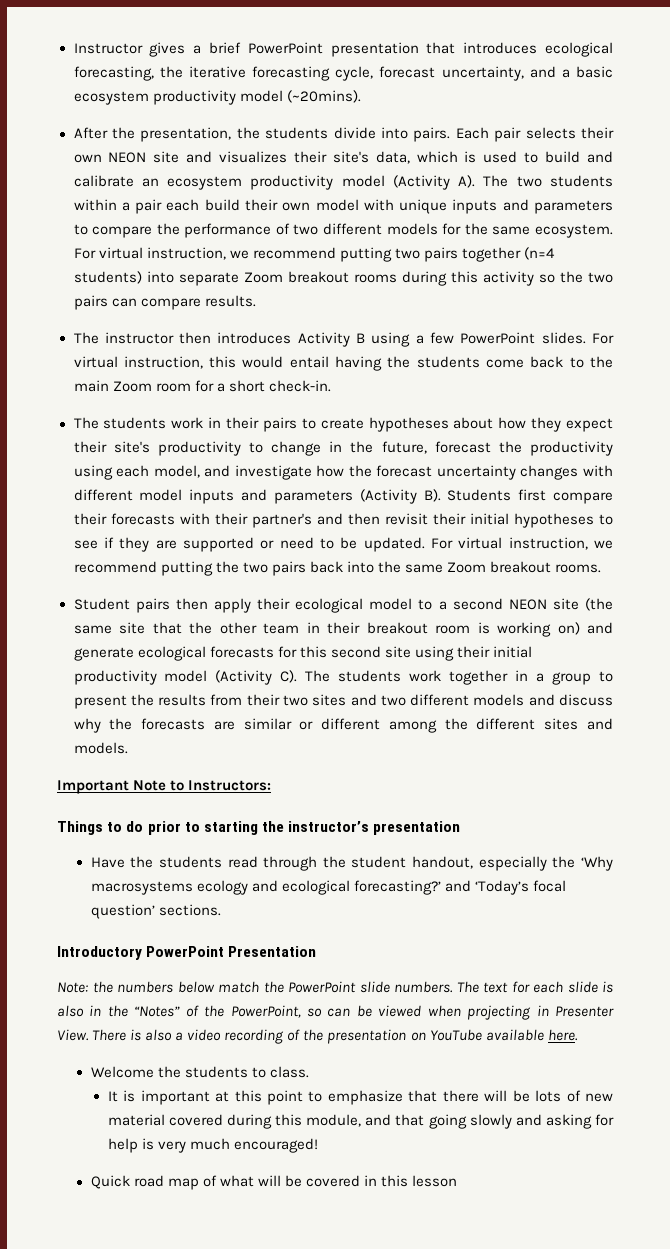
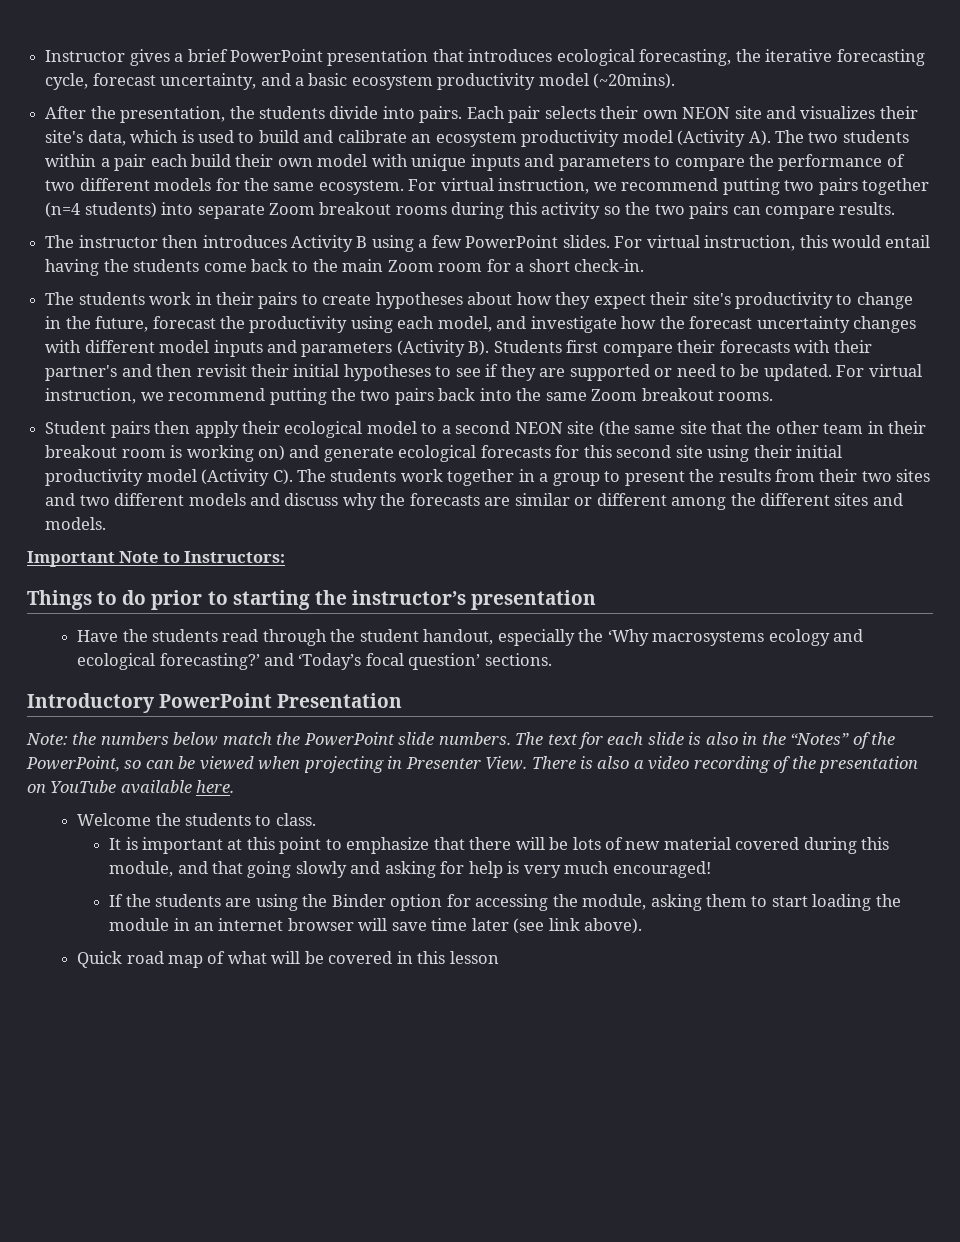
(318, 1145) none -> [109,894,901,911] [109,918,643,934] // If the students are using the Binder option for accessing the module, asking them to start loading the module in an internet browser will save time later (see link above).

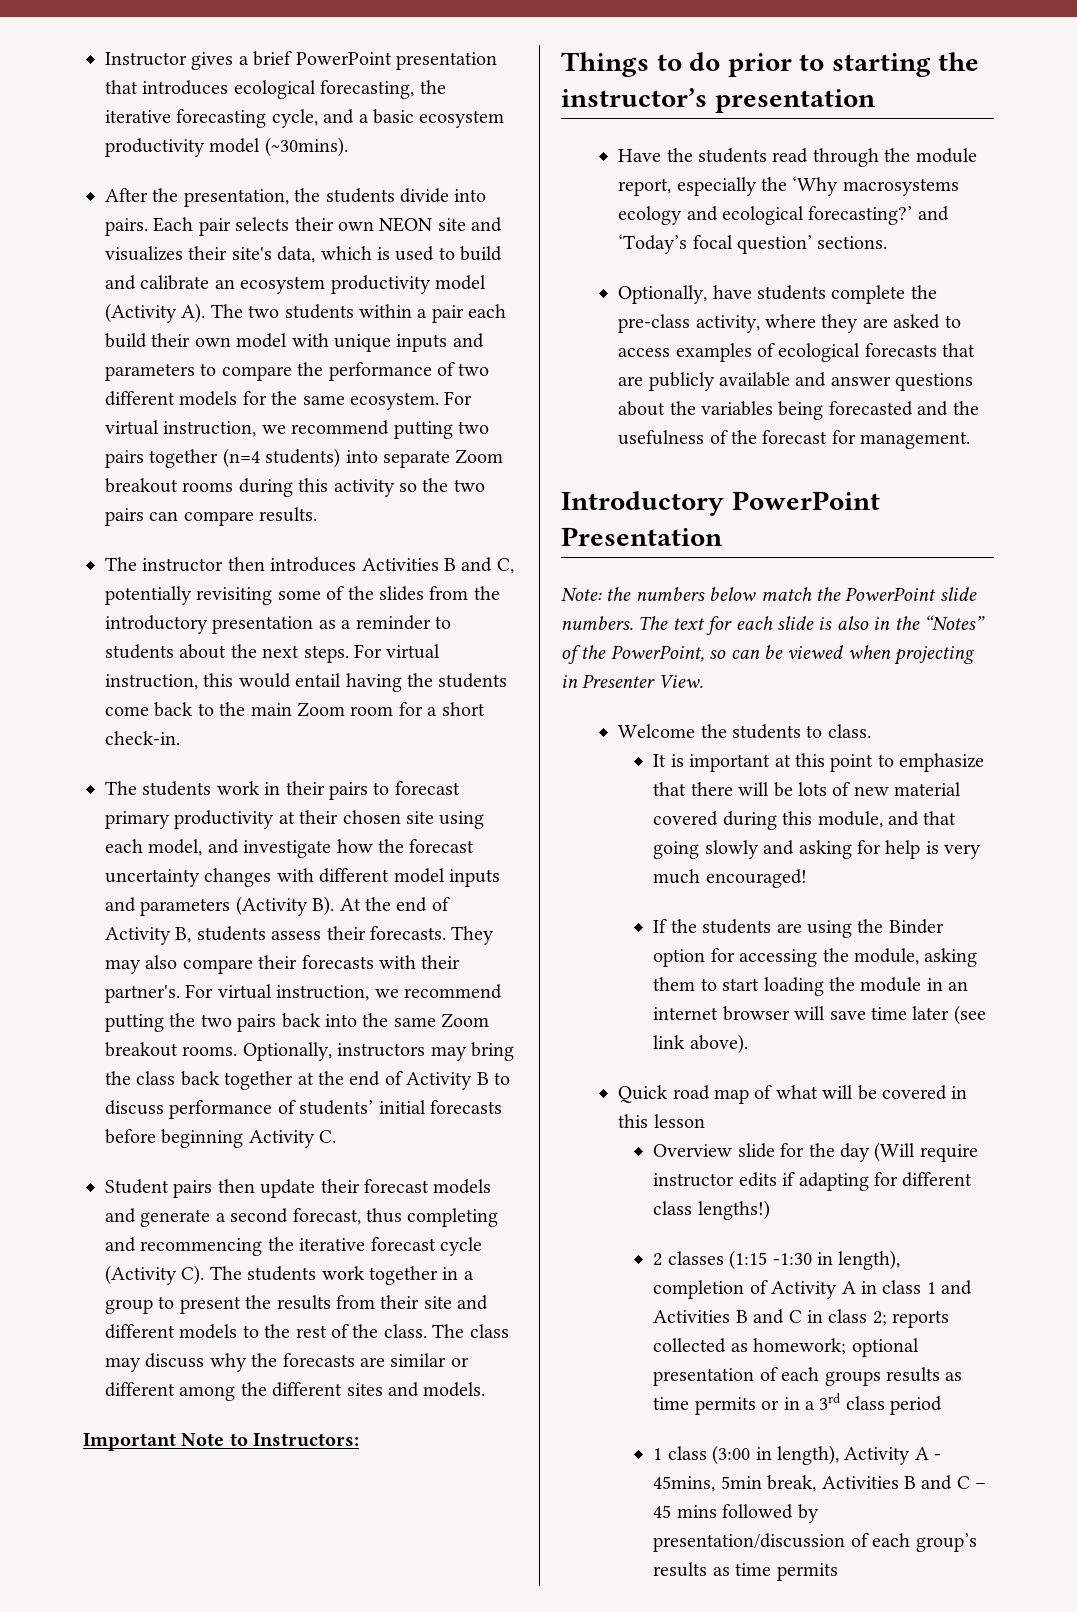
[92,73,257,90] forecast uncertainty, -> (318, 118) none
[593,73,676,89] (~20mins). -> [264,137,348,157] (~30mins).
[290,235,610,252] Activity B using a few PowerPoint slides. -> [361,557,514,574] [105,586,500,605] [105,615,451,634] [105,644,349,663] Activities B and C, potentially revisiting some of the slides from the introductory presentation as a reminder to students about the next steps.
[322,292,913,309] [45,316,348,333] create hypotheses about how they expect their site's productivity to change in the future, forecast the productivity -> [394,781,460,795] [105,810,434,829] forecast primary productivity at their chosen site
[493,340,599,353] Students first -> [339,897,450,912] [105,926,495,945] [105,955,178,974] At the end of Activity B, students assess their forecasts. They may also
[45,364,832,381] partner's and then revisit their initial hypotheses to see if they are supported or need to be updated. -> [105,985,180,1003] partner's.
[45,421,927,438] [45,445,842,462] [45,469,197,486] // Student pairs then apply their ecological model to a second NEON site (the same site that the other team in their breakout room is working on) and generate ecological forecasts for this second site using their initial productivity model -> [242,1042,514,1061] [105,1071,510,1090] [105,1100,502,1119] [105,1129,337,1148] [105,1179,492,1198] [105,1208,499,1227] [105,1237,482,1256] Optionally, instructors may bring the class back together at the end of Activity B to discuss performance of students’ initial forecasts before beginning Activity C. // Student pairs then update their forecast models and generate a second forecast, thus completing and recommencing the iterative forecast cycle
[861,469,931,482] [45,493,280,506] two sites and two different models and -> [423,1295,489,1310] [105,1324,509,1339] [105,1357,141,1372] site and different models to the rest of the class. The class may
[359,629,494,645] student handout, -> [915,148,977,163] [618,178,672,196] module report,
(552, 659) none -> [618,285,937,304] [618,314,961,333] [618,343,976,362] [618,372,974,391] [618,401,979,420] [618,430,971,449] // Optionally, have students complete the pre-class activity, where they are asked to access examples of ecological forecasts that are publicly available and answer questions about the variables being forecasted and the usefulness of the forecast for management.
[531,756,919,773] [27,780,235,794] There is also a video recording of the presentation on YouTube available here. -> (703, 682) none
(499, 957) none -> [653,1142,978,1162] [653,1172,973,1191] [653,1200,770,1220] [653,1250,901,1270] [653,1280,973,1299] [653,1309,950,1328] [653,1338,919,1357] [653,1367,963,1386] [653,1393,943,1415] [653,1445,942,1465] [653,1475,987,1492] [653,1504,819,1523] [653,1533,977,1552] [653,1562,838,1581] // Overview slide for the day (Will require instructor edits if adapting for different class lengths!) // 2 classes (1:15 -1:30 in length), completion of Activity A in class 1 and Activities B and C in class 2; reports collected as homework; optional presentation of each groups results as time permits or in a 3rd class period // 1 class (3:00 in length), Activity A - 45mins, 5min break, Activities B and C – 45 mins followed by presentation/discussion of each group’s results as time permits

